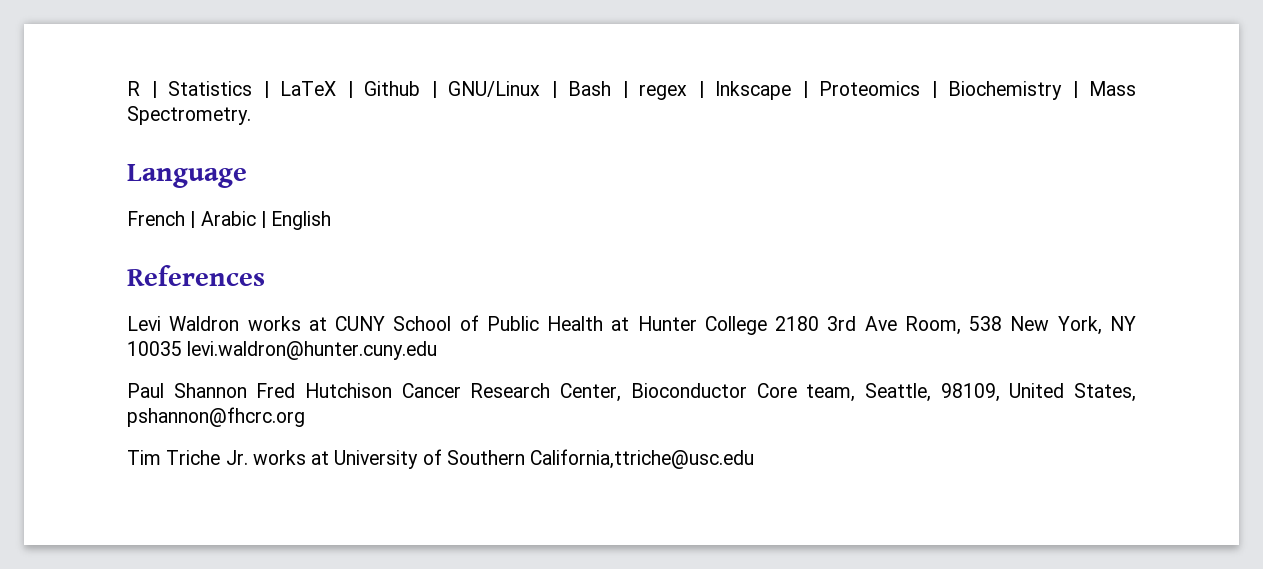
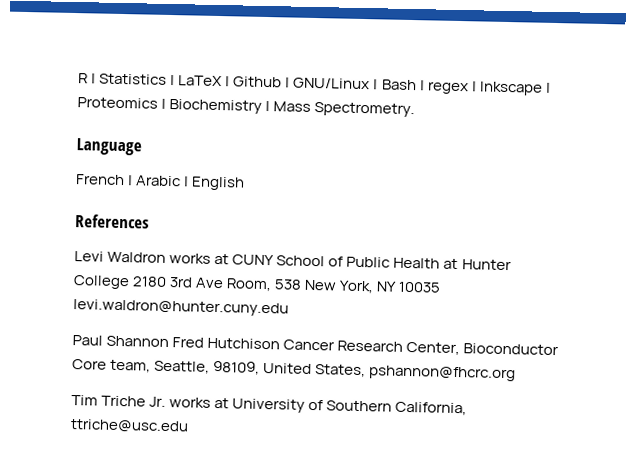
[530,449,755,469] California,ttriche@usc.edu -> [395,401,468,416] [70,419,189,434] California, ttriche@usc.edu

